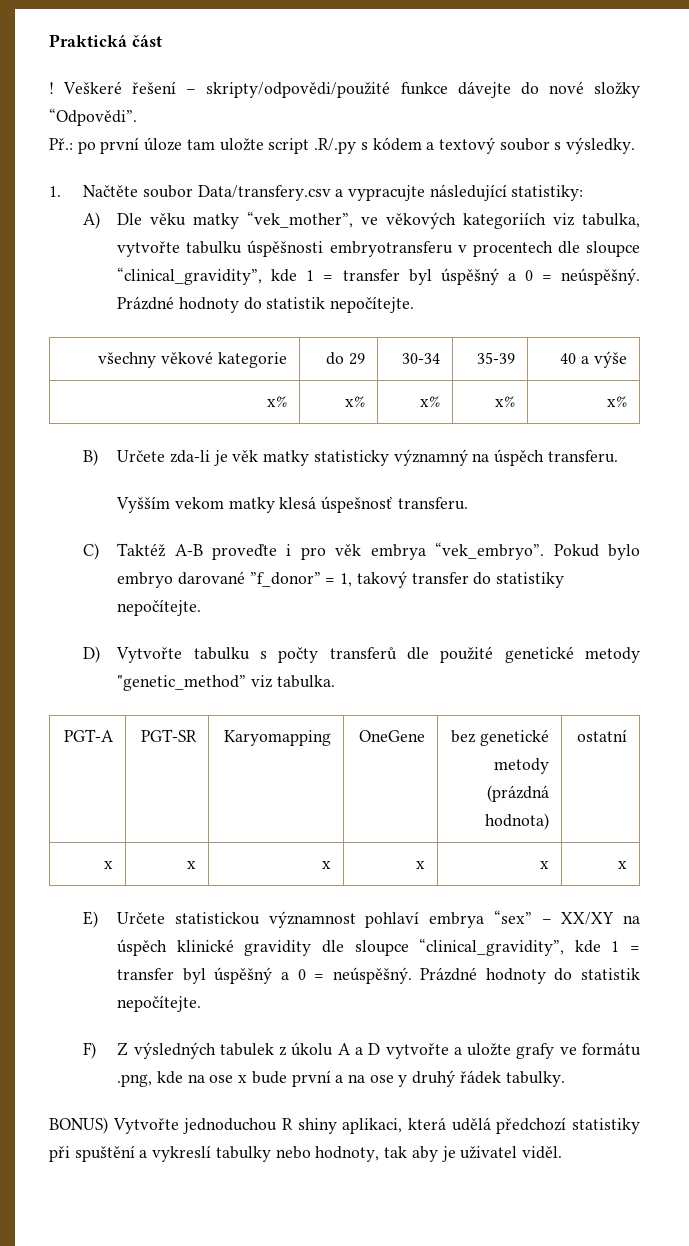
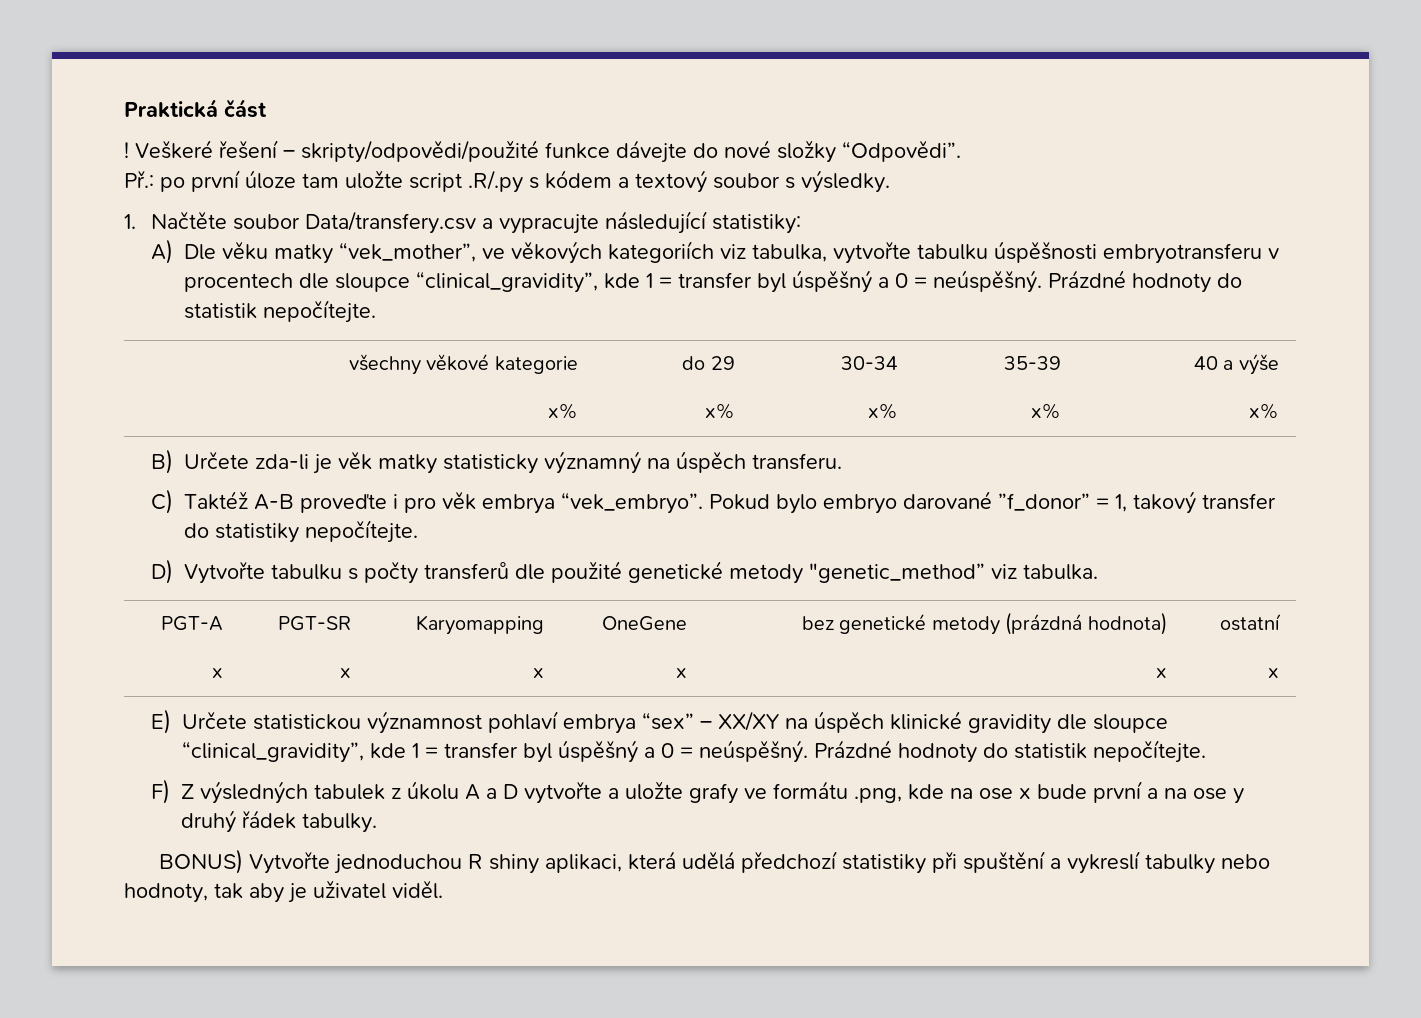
[116,496,468,513] // Vyšším vekom matky klesá úspešnosť transferu. -> (842, 461) none

